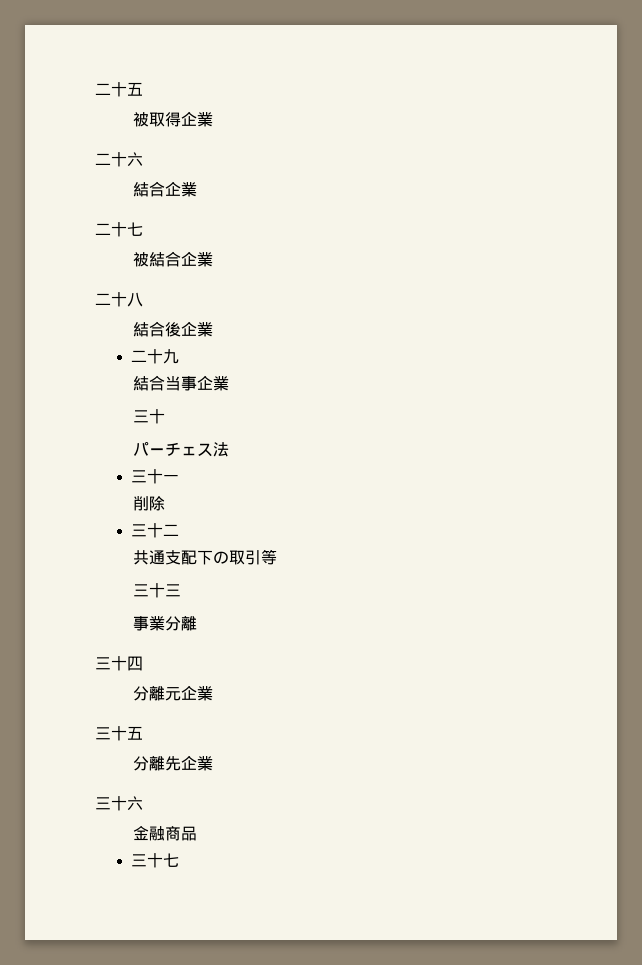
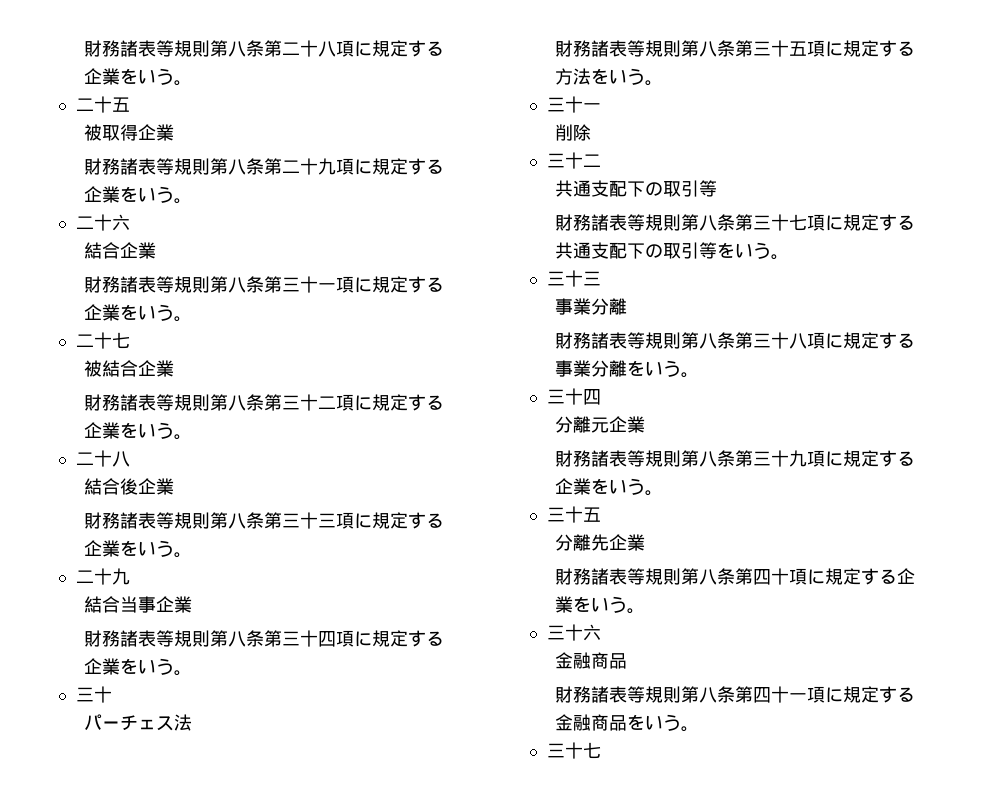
[95,82,143,97] [132,111,213,127] [95,152,143,167] [132,181,197,197] [95,222,143,237] [132,251,213,267] [95,292,143,307] [132,321,213,337] 二十五 // 被取得企業 // 二十六 // 結合企業 // 二十七 // 被結合企業 // 二十八 // 結合後企業 -> [84,40,445,57] [84,68,193,86] [75,96,130,113] [84,124,175,141] [84,158,445,175] [84,186,193,204] [75,214,130,231] [84,242,157,259] [84,276,445,293] [84,304,193,322] [75,332,130,349] [84,360,175,377] [84,394,445,411] [84,422,193,440] [75,450,130,467] [84,478,175,495] [84,512,445,529] [84,540,193,558] 財務諸表等規則第八条第二十八項に規定する企業をいう。 // 二十五 // 被取得企業 // 財務諸表等規則第八条第二十九項に規定する企業をいう。 // 二十六 // 結合企業 // 財務諸表等規則第八条第三十一項に規定する企業をいう。 // 二十七 // 被結合企業 // 財務諸表等規則第八条第三十二項に規定する企業をいう。 // 二十八 // 結合後企業 // 財務諸表等規則第八条第三十三項に規定する企業をいう。
[132,409,165,424] [132,442,229,457] 三十 // パーチェス法 -> [84,630,445,647] [84,658,193,676] [75,686,112,703] [84,714,193,731] [555,40,916,57] [555,68,664,86] 財務諸表等規則第八条第三十四項に規定する企業をいう。 // 三十 // パーチェス法 // 財務諸表等規則第八条第三十五項に規定する方法をいう。
[132,583,181,598] [132,615,197,631] [95,656,143,671] [132,685,213,701] [95,726,143,741] [132,755,213,771] [95,796,143,811] [132,826,197,841] 三十三 // 事業分離 // 三十四 // 分離元企業 // 三十五 // 分離先企業 // 三十六 // 金融商品 -> [555,214,916,231] [555,242,790,260] [546,270,601,287] [555,298,628,315] [555,332,916,349] [555,360,700,378] [546,388,601,405] [555,416,646,433] [555,450,916,467] [555,478,664,496] [546,506,601,523] [555,534,646,551] [555,568,916,585] [555,596,646,614] [546,624,601,641] [555,652,628,669] [555,686,916,703] [555,714,700,732] 財務諸表等規則第八条第三十七項に規定する共通支配下の取引等をいう。 // 三十三 // 事業分離 // 財務諸表等規則第八条第三十八項に規定する事業分離をいう。 // 三十四 // 分離元企業 // 財務諸表等規則第八条第三十九項に規定する企業をいう。 // 三十五 // 分離先企業 // 財務諸表等規則第八条第四十項に規定する企業をいう。 // 三十六 // 金融商品 // 財務諸表等規則第八条第四十一項に規定する金融商品をいう。

